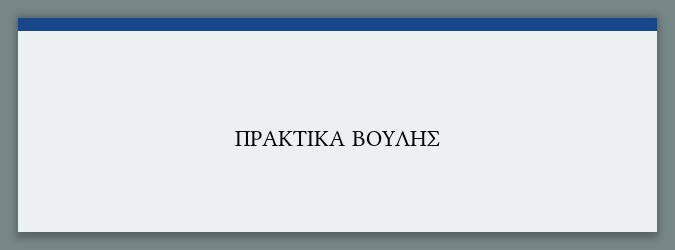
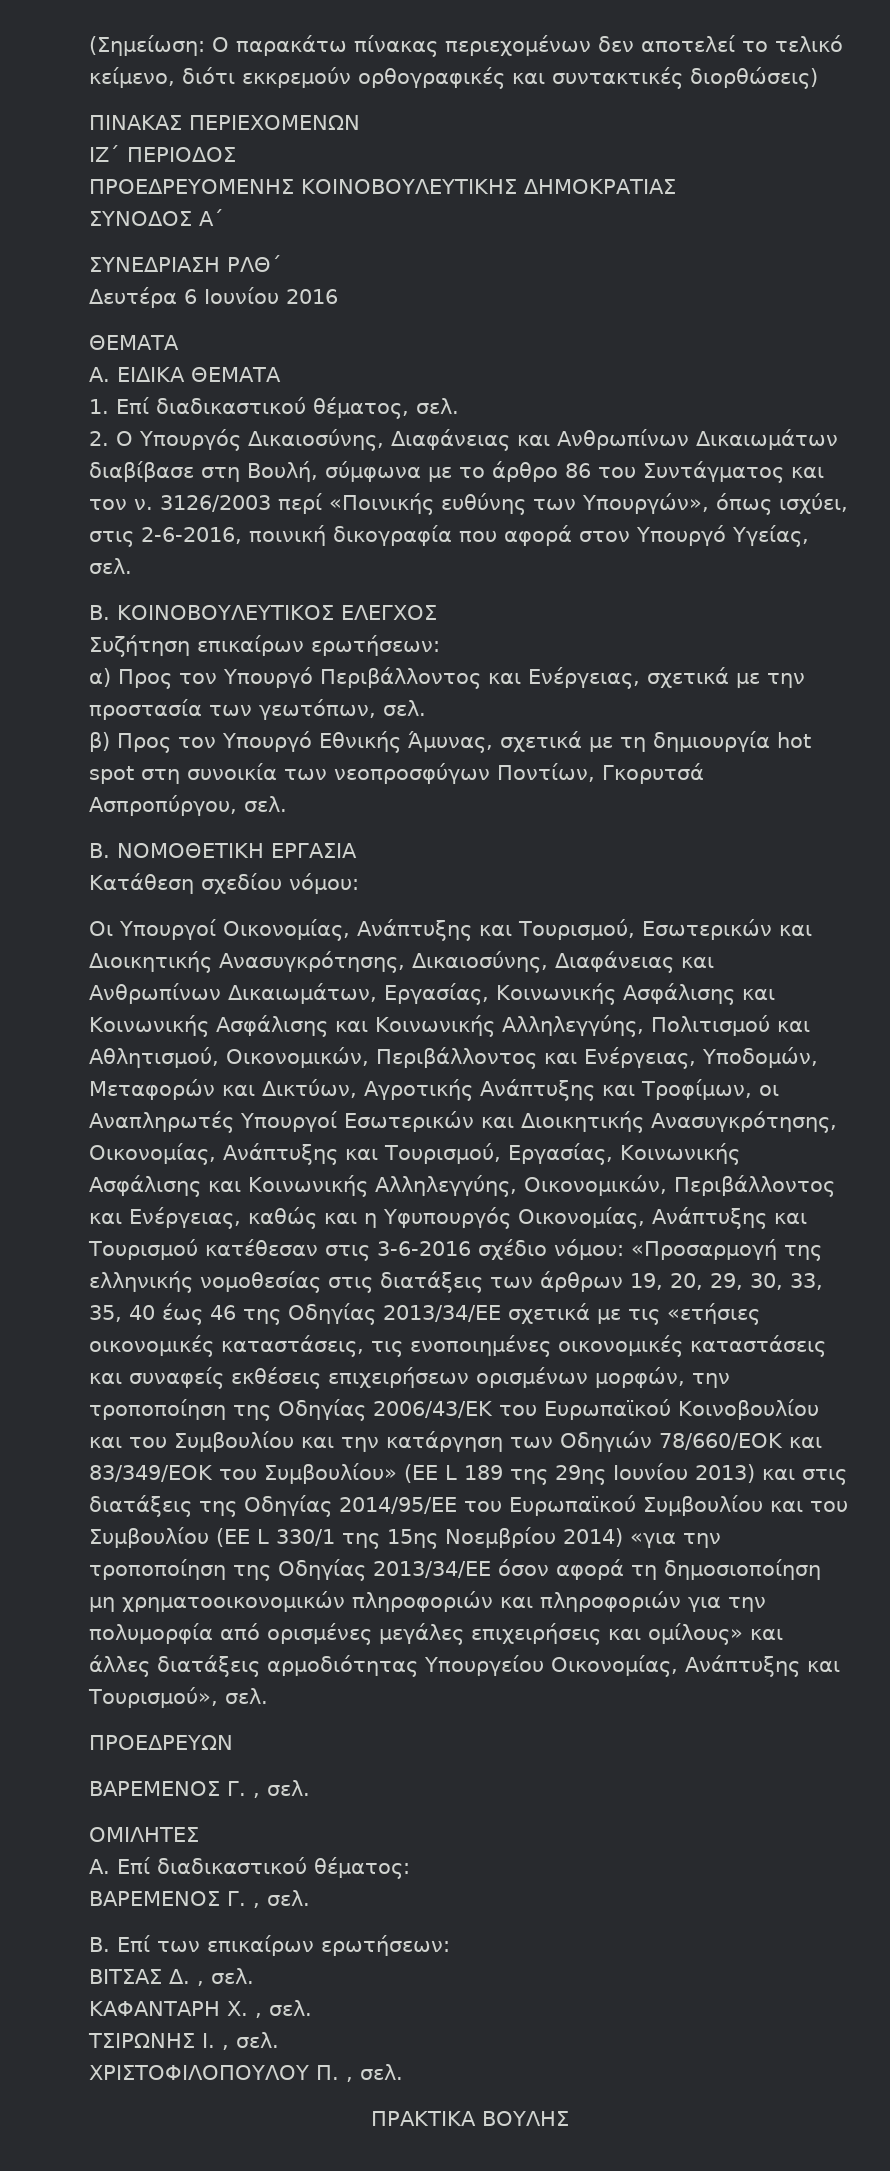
(235, 138) none -> [89,35,843,57] [89,67,818,89] [89,115,360,130] [89,145,236,162] [89,179,676,194] [89,209,224,226] [89,255,282,272] [89,287,338,308] [89,335,179,350] [89,367,281,382] [89,397,459,419] [89,429,838,451] [89,461,824,483] [89,493,848,515] [89,525,809,547] [89,558,132,574] [89,605,437,620] [89,635,440,657] [89,667,805,689] [89,699,426,720] [89,731,811,753] [89,763,704,784] [89,795,287,816] [89,843,357,858] [89,873,359,894] [89,919,812,941] [89,951,714,973] [89,983,775,1005] [89,1015,810,1037] [89,1047,818,1069] [89,1079,779,1101] [89,1111,837,1133] [89,1143,740,1165] [89,1175,835,1197] [89,1207,807,1229] [88,1239,822,1261] [89,1271,823,1293] [89,1303,760,1325] [89,1335,826,1357] [89,1367,730,1389] [89,1399,819,1421] [89,1431,822,1452] [89,1463,847,1485] [89,1495,848,1517] [89,1527,721,1549] [89,1559,821,1581] [89,1591,766,1612] [89,1623,783,1645] [89,1655,840,1677] [88,1687,268,1708] [89,1735,233,1750] [89,1780,310,1798] [89,1827,199,1842] [89,1857,410,1879] [89,1890,310,1908] [89,1935,450,1956] [89,1968,254,1986] [89,2000,312,2018] [88,2032,279,2050] [89,2064,403,2082] (Σημείωση: Ο παρακάτω πίνακας περιεχομένων δεν αποτελεί το τελικό κείμενο, διότι εκκρεμούν ορθογραφικές και συντακτικές διορθώσεις) // ΠΙΝΑΚΑΣ ΠΕΡΙΕΧΟΜΕΝΩΝ // ΙΖ΄ ΠΕΡΙΟΔΟΣ // ΠΡΟΕΔΡΕΥΟΜΕΝΗΣ ΚΟΙΝΟΒΟΥΛΕΥΤΙΚΗΣ ΔΗΜΟΚΡΑΤΙΑΣ // ΣΥΝΟΔΟΣ Α΄ // ΣΥΝΕΔΡΙΑΣΗ ΡΛΘ΄ // Δευτέρα 6 Ιουνίου 2016 // ΘΕΜΑΤΑ // Α. ΕΙΔΙΚΑ ΘΕΜΑΤΑ // 1. Επί διαδικαστικού θέματος, σελ. // 2. Ο Υπουργός Δικαιοσύνης, Διαφάνειας και Ανθρωπίνων Δικαιωμάτων διαβίβασε στη Βουλή, σύμφωνα με το άρθρο 86 του Συντάγματος και τον ν. 3126/2003 περί «Ποινικής ευθύνης των Υπουργών», όπως ισχύει, στις 2-6-2016, ποινική δικογραφία που αφορά στον Υπουργό Υγείας, σελ. // Β. ΚΟΙΝΟΒΟΥΛΕΥΤΙΚΟΣ ΕΛΕΓΧΟΣ // Συζήτηση επικαίρων ερωτήσεων: // α) Προς τον Υπουργό Περιβάλλοντος και Ενέργειας, σχετικά με την προστασία των γεωτόπων, σελ. // β) Προς τον Υπουργό Εθνικής Άμυνας, σχετικά με τη δημιουργία hot spot στη συνοικία των νεοπροσφύγων Ποντίων, Γκορυτσά Ασπροπύργου, σελ. // Β. ΝΟΜΟΘΕΤΙΚΗ ΕΡΓΑΣΙΑ // Κατάθεση σχεδίου νόμου: // Οι Υπουργοί Οικονομίας, Ανάπτυξης και Τουρισμού, Εσωτερικών και Διοικητικής Ανασυγκρότησης, Δικαιοσύνης, Διαφάνειας και Ανθρωπίνων Δικαιωμάτων, Εργασίας, Κοινωνικής Ασφάλισης και Κοινωνικής Ασφάλισης και Κοινωνικής Αλληλεγγύης, Πολιτισμού και Αθλητισμού, Οικονομικών, Περιβάλλοντος και Ενέργειας, Υποδομών, Μεταφορών και Δικτύων, Αγροτικής Ανάπτυξης και Τροφίμων, οι Αναπληρωτές Υπουργοί Εσωτερικών και Διοικητικής Ανασυγκρότησης, Οικονομίας, Ανάπτυξης και Τουρισμού, Εργασίας, Κοινωνικής Ασφάλισης και Κοινωνικής Αλληλεγγύης, Οικονομικών, Περιβάλλοντος και Ενέργειας, καθώς και η Υφυπουργός Οικονομίας, Ανάπτυξης και Τουρισμού κατέθεσαν στις 3-6-2016 σχέδιο νόμου: «Προσαρμογή της ελληνικής νομοθεσίας στις διατάξεις των άρθρων 19, 20, 29, 30, 33, 35, 40 έως 46 της Οδηγίας 2013/34/ΕΕ σχετικά με τις «ετήσιες οικονομικές καταστάσεις, τις ενοποιημένες οικονομικές καταστάσεις και συναφείς εκθέσεις επιχειρήσεων ορισμένων μορφών, την τροποποίηση της Οδηγίας 2006/43/ΕΚ του Ευρωπαϊκού Κοινοβουλίου και του Συμβουλίου και την κατάργηση των Οδηγιών 78/660/ΕΟΚ και 83/349/ΕΟΚ του Συμβουλίου» (ΕΕ L 189 της 29ης Ιουνίου 2013) και στις διατάξεις της Οδηγίας 2014/95/ΕΕ του Ευρωπαϊκού Συμβουλίου και του Συμβουλίου (ΕΕ L 330/1 της 15ης Νοεμβρίου 2014) «για την τροποποίηση της Οδηγίας 2013/34/ΕΕ όσον αφορά τη δημοσιοποίηση μη χρηματοοικονομικών πληροφοριών και πληροφοριών για την πολυμορφία από ορισμένες μεγάλες επιχειρήσεις και ομίλους» και άλλες διατάξεις αρμοδιότητας Υπουργείου Οικονομίας, Ανάπτυξης και Τουρισμού», σελ. // ΠΡΟΕΔΡΕΥΩΝ // ΒΑΡΕΜΕΝΟΣ Γ. , σελ. // ΟΜΙΛΗΤΕΣ // Α. Επί διαδικαστικού θέματος: // ΒΑΡΕΜΕΝΟΣ Γ. , σελ. // Β. Επί των επικαίρων ερωτήσεων: // ΒΙΤΣΑΣ Δ. , σελ. // ΚΑΦΑΝΤΑΡΗ Χ. , σελ. // ΤΣΙΡΩΝΗΣ Ι. , σελ. // ΧΡΙΣΤΟΦΙΛΟΠΟΥΛΟΥ Π. , σελ. //

